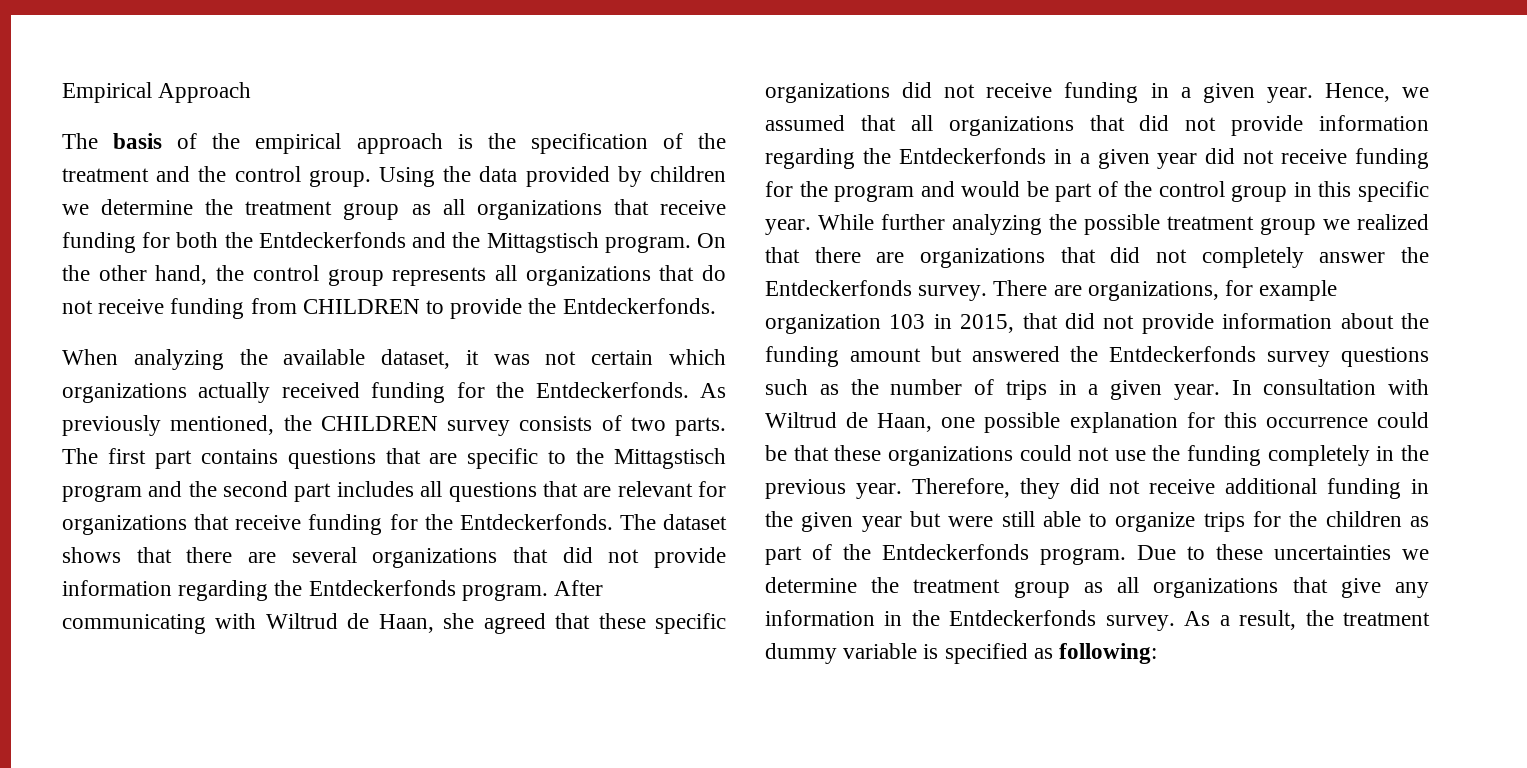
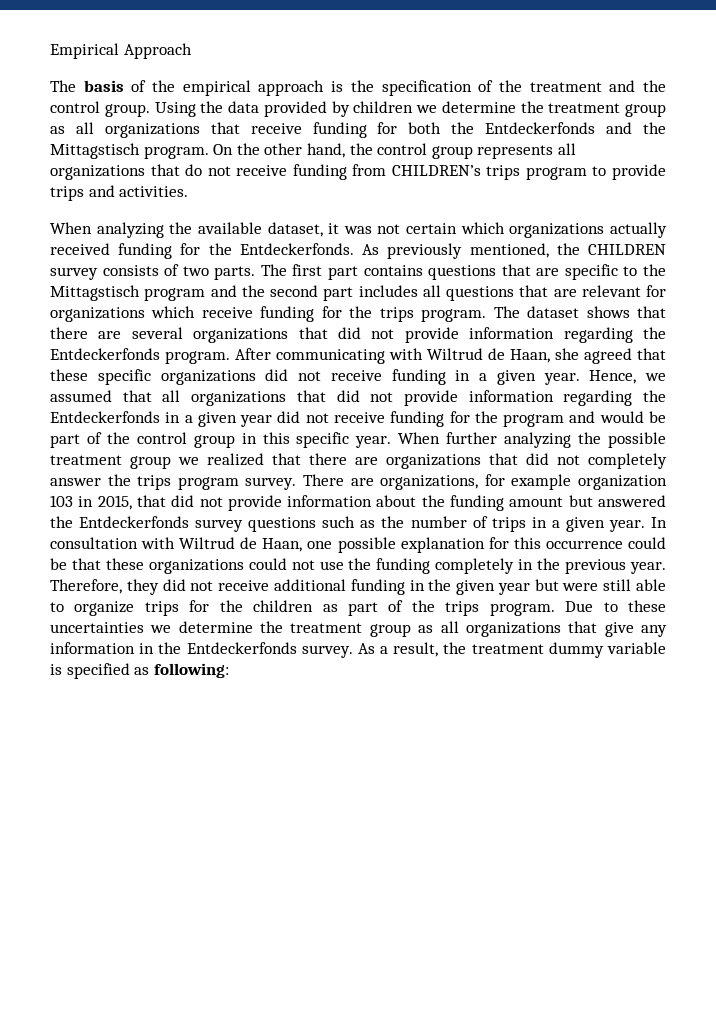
[302,298,716,319] CHILDREN to provide the Entdeckerfonds. -> [391,164,666,180] [50,185,189,201] CHILDREN’s trips program to provide trips and activities.
[194,514,613,535] that receive funding for the Entdeckerfonds. -> [151,306,487,322] which receive funding for the trips program.
[818,214,874,230] While -> [398,432,441,444] When
[765,280,912,296] Entdeckerfonds -> [137,475,239,490] trips program
[882,544,1029,560] Entdeckerfonds -> [445,601,480,616] trips

